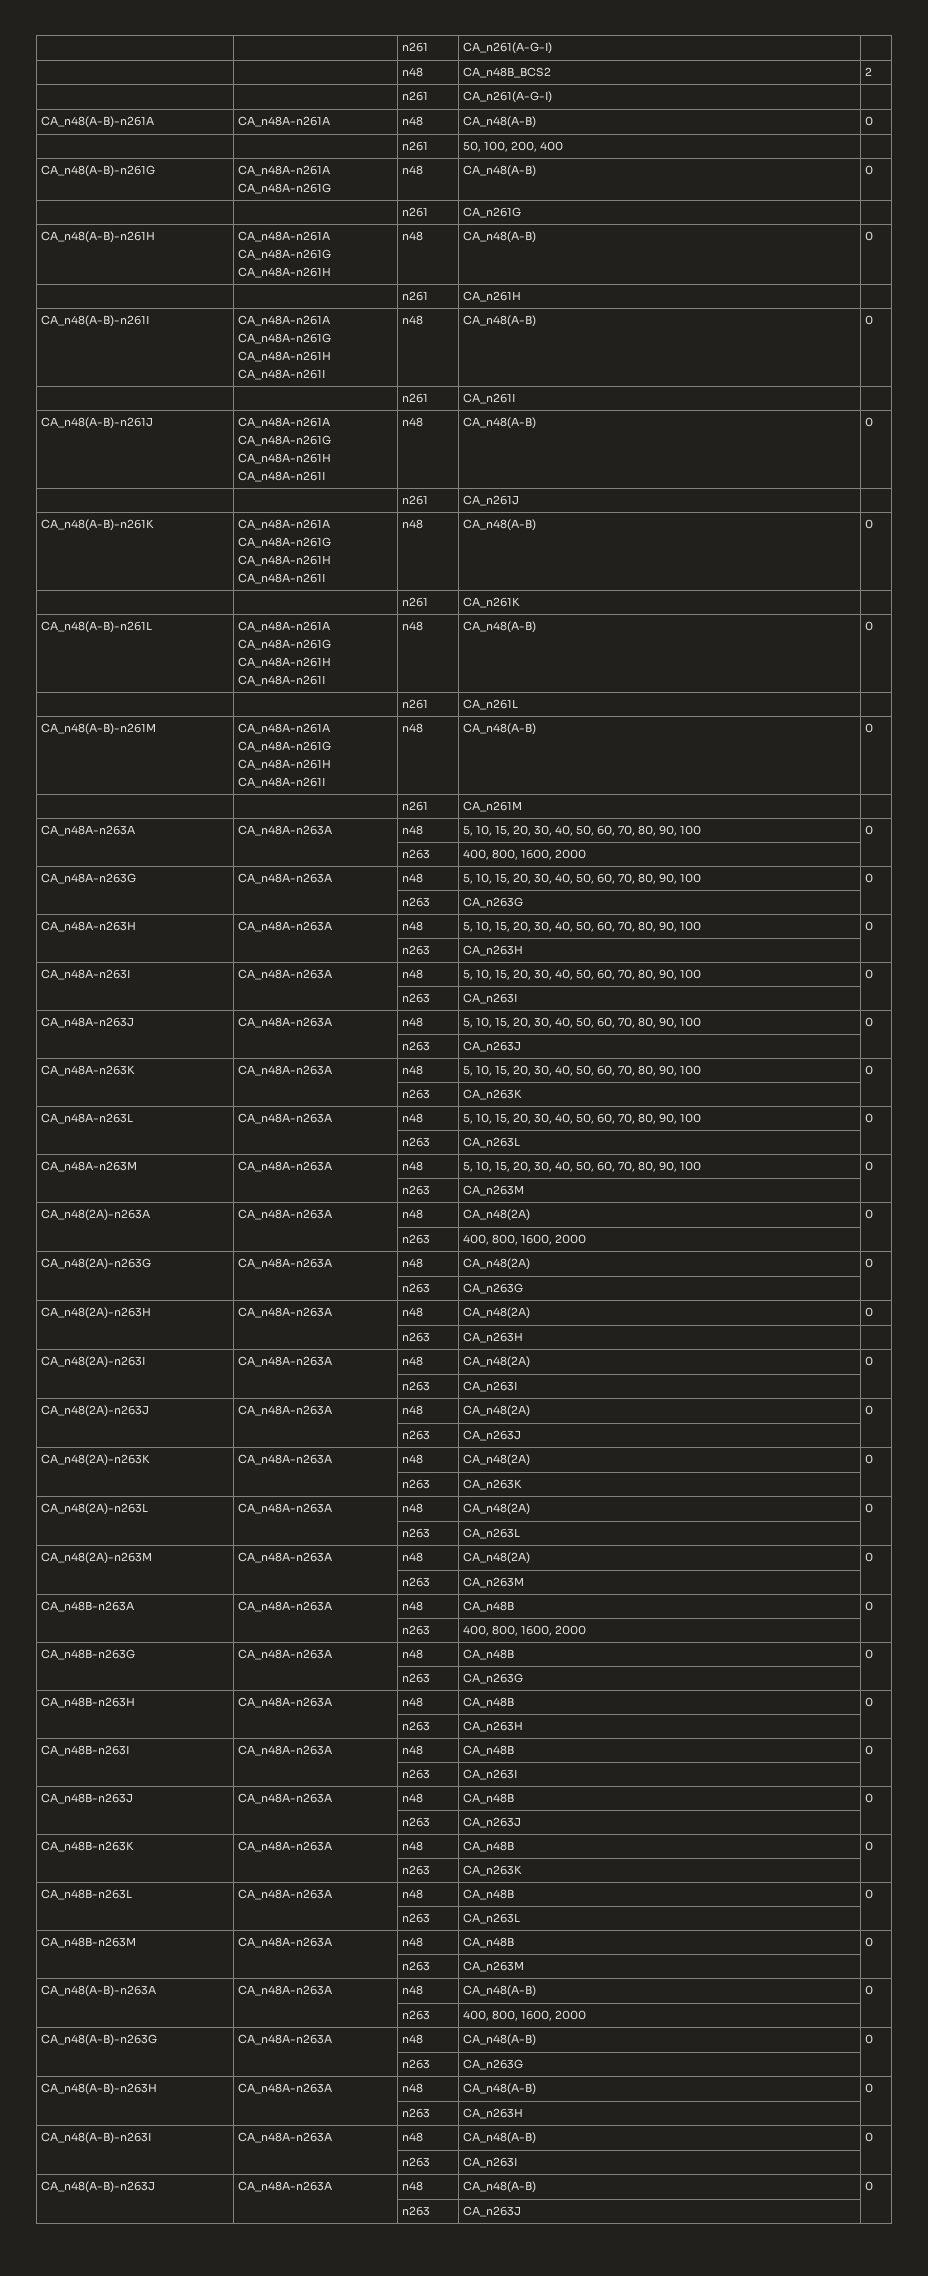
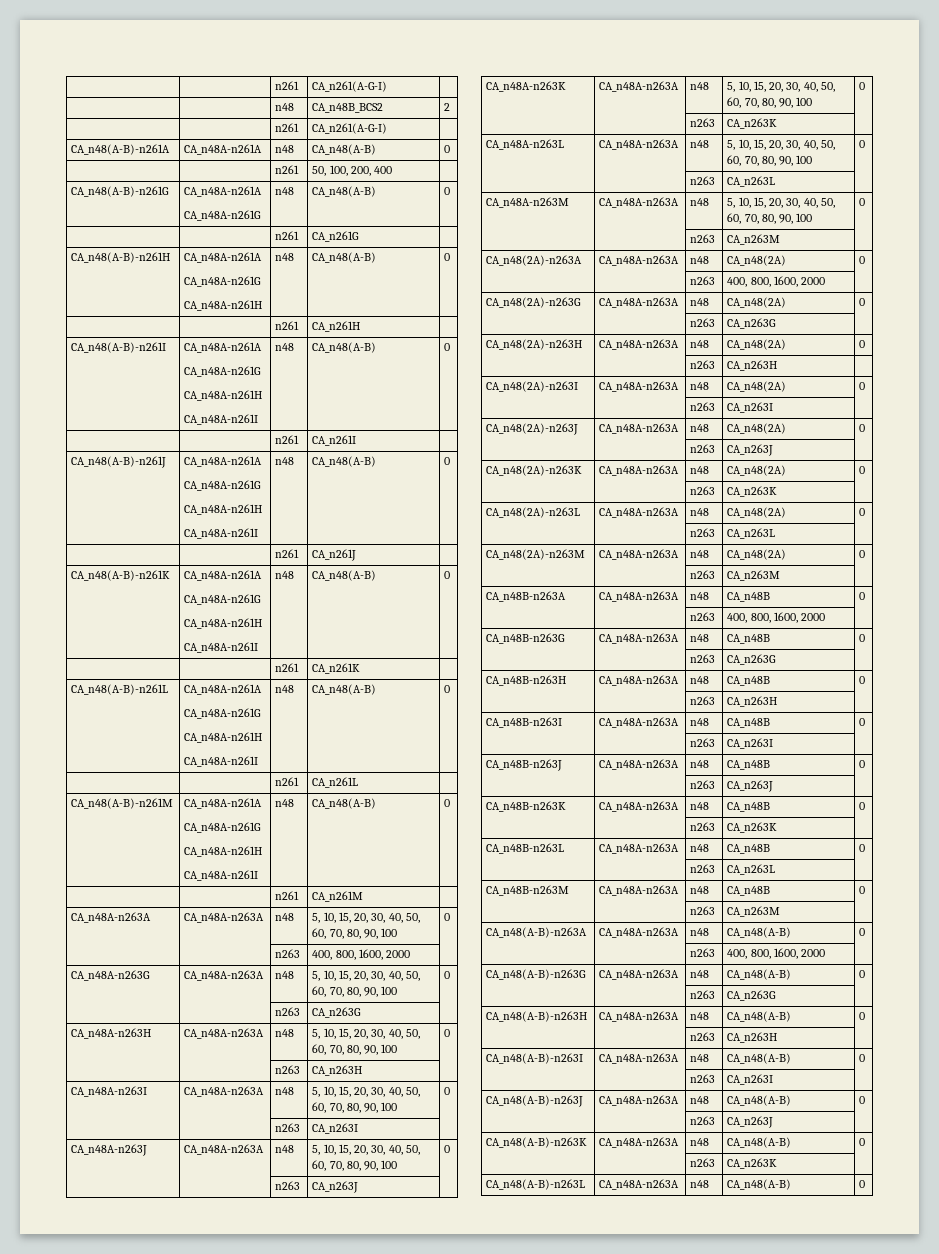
(522, 2211) none -> [486,1137,588,1148] [599,1137,680,1148] [690,1138,710,1146] [727,1137,792,1148] [859,1138,866,1146] [690,1158,716,1167] [727,1158,778,1169] [486,1179,586,1190] [599,1179,680,1190] [690,1180,710,1188] [727,1179,792,1190] [859,1180,866,1188] // CA_n48(A-B)-n263K | CA_n48A-n263A | n48 | CA_n48(A-B) | 0 // | | n263 | CA_n263K | // CA_n48(A-B)-n263L | CA_n48A-n263A | n48 | CA_n48(A-B) | 0

